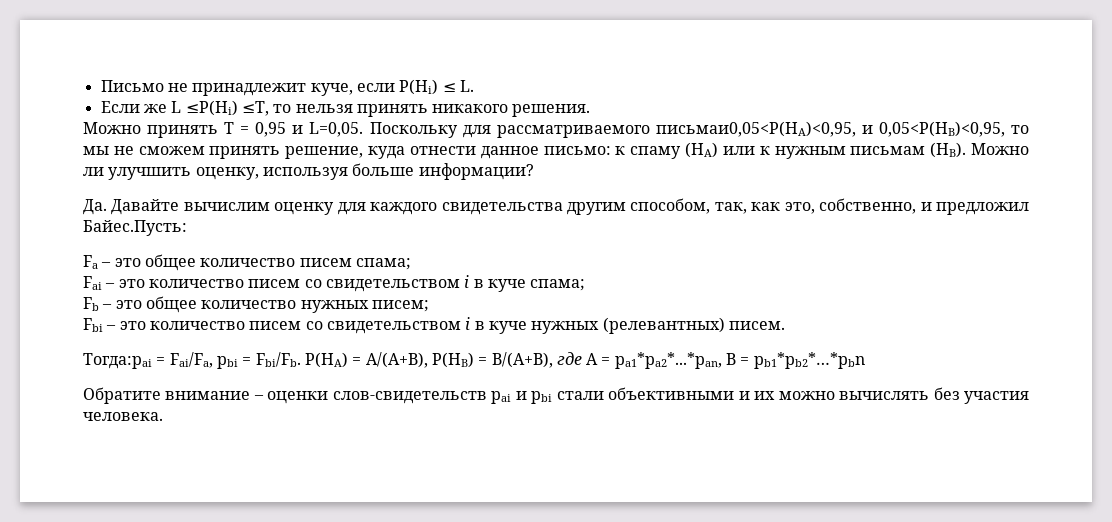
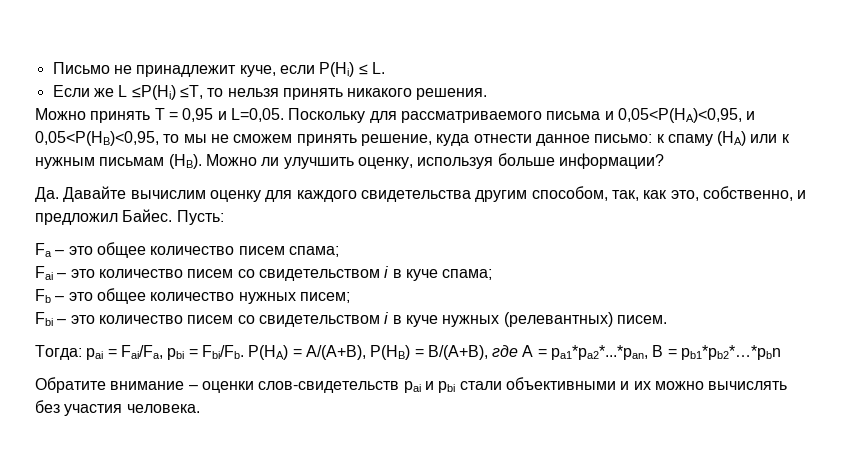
[655,121,856,137] письмаи0,05<P(HA)<0,95, -> [546,108,742,123] письма и 0,05<P(HA)<0,95,
[83,220,187,236] Байес.Пусть: -> [122,209,224,225] Байес. Пусть:
[83,353,152,369] Тогда:pai -> [35,345,104,360] Тогда: pai

